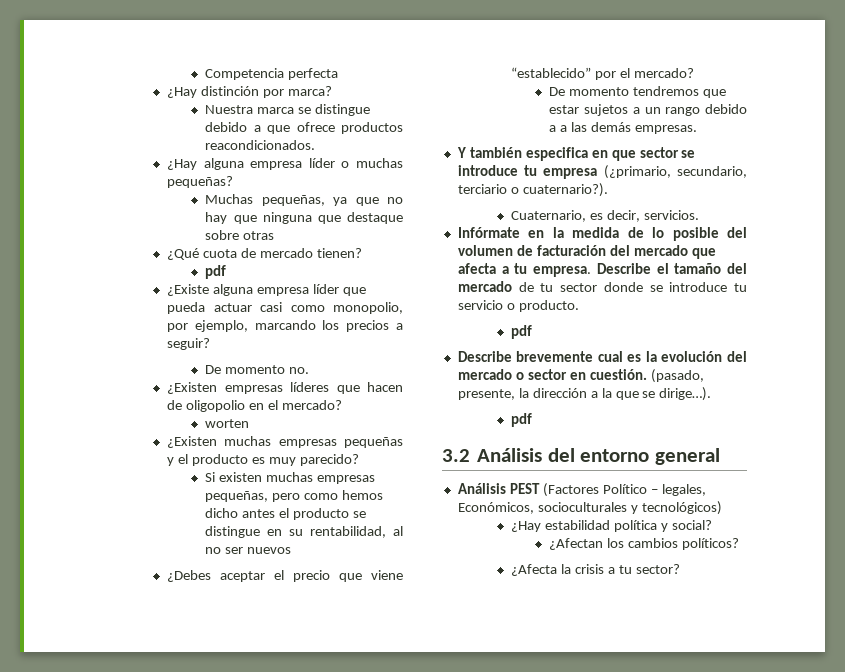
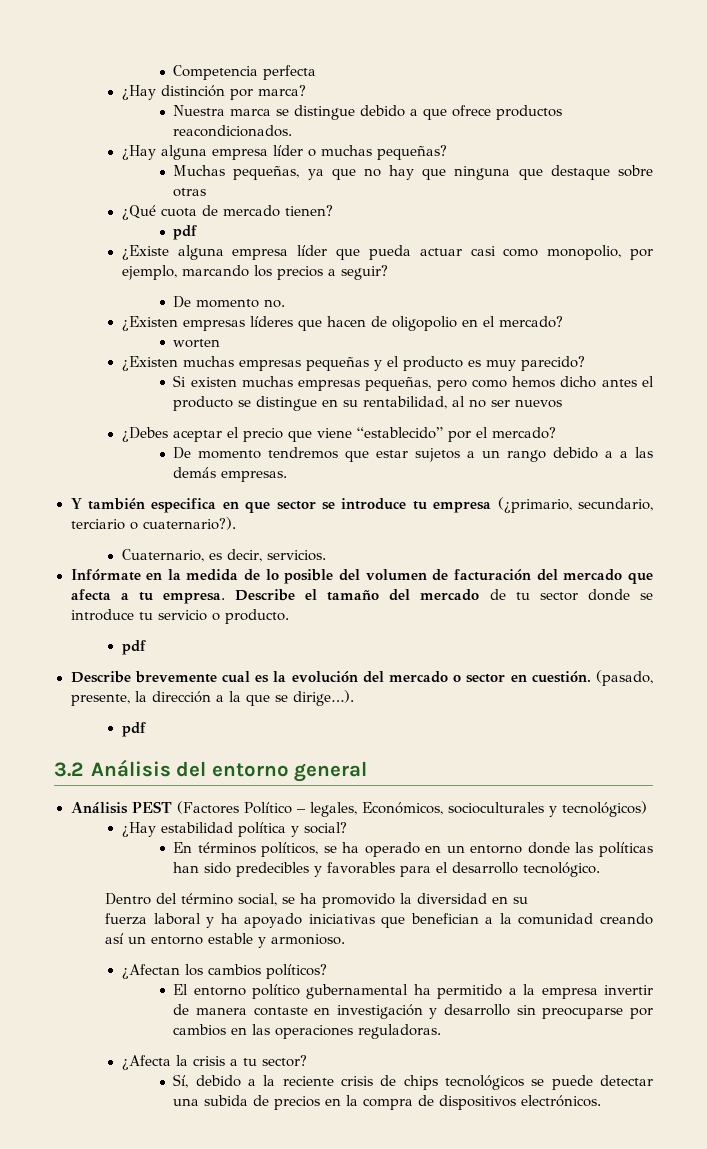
[549,538,740,550] ¿Afectan los cambios políticos? -> [173,842,654,857] [173,862,601,877] [105,893,529,908] [105,913,654,928] [105,933,346,948] [121,964,327,979] [173,984,653,999] [173,1004,653,1019] [173,1024,442,1039] En términos políticos, se ha operado en un entorno donde las políticas han sido predecibles y favorables para el desarrollo tecnológico. // Dentro del término social, se ha promovido la diversidad en su // fuerza laboral y ha apoyado iniciativas que benefician a la comunidad creando así un entorno estable y armonioso. // ¿Afectan los cambios políticos? // El entorno político gubernamental ha permitido a la empresa invertir de manera contaste en investigación y desarrollo sin preocuparse por cambios en las operaciones reguladoras.
(680, 569) none -> [173,1074,653,1090] [173,1095,602,1110] // Sí, debido a la reciente crisis de chips tecnológicos se puede detectar una subida de precios en la compra de dispositivos electrónicos.

